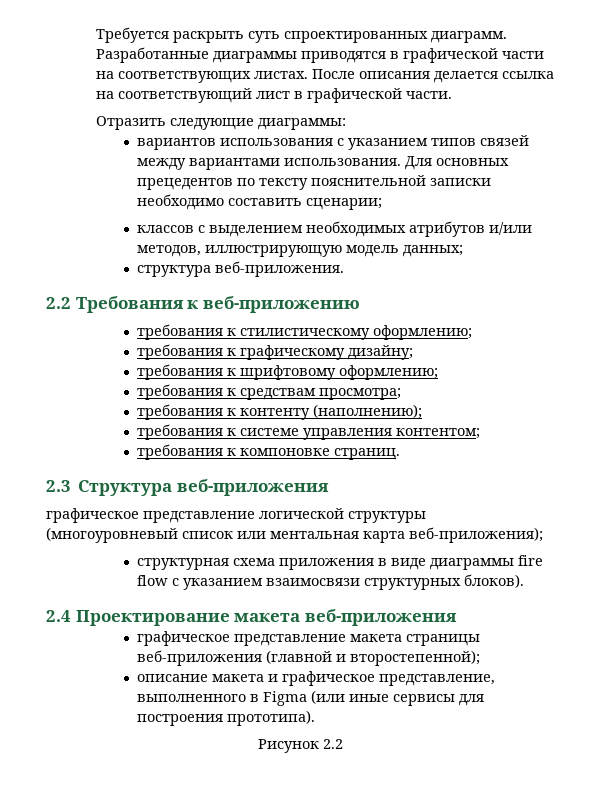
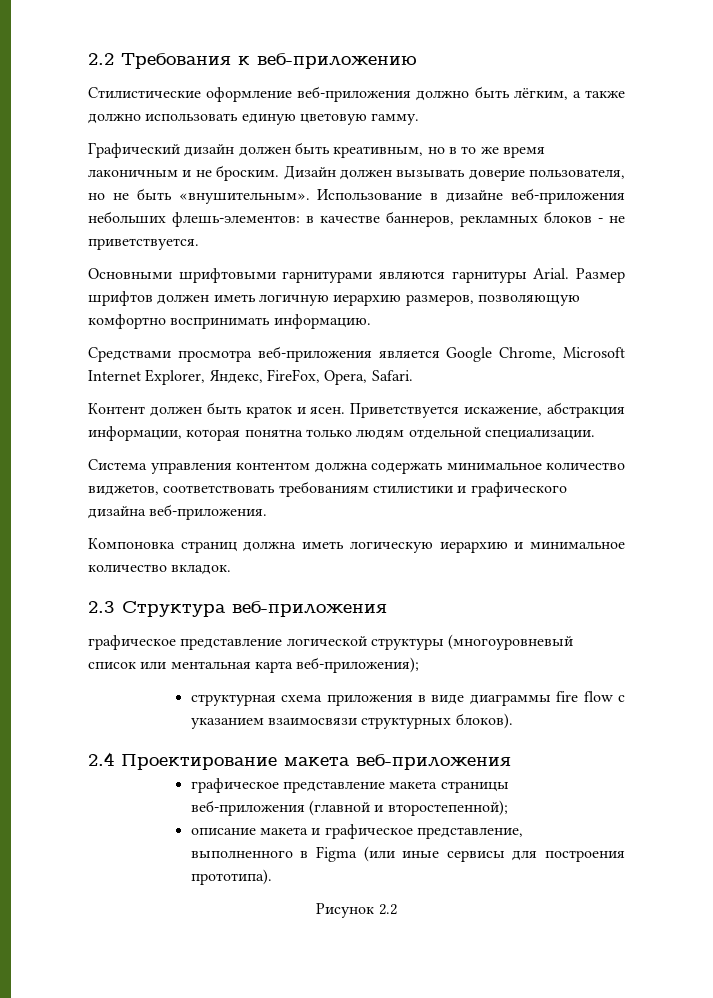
[96,27,508,43] [96,47,545,63] [96,69,555,83] [96,88,453,103] [96,116,347,130] [137,135,530,150] [137,156,510,170] [137,175,492,190] [137,194,383,210] [137,221,533,237] [137,245,464,257] [137,261,345,277] [46,296,360,313] [137,324,473,340] [137,344,414,360] [137,364,439,380] [137,384,402,400] [137,404,423,420] [137,424,481,440] [137,444,401,460] Требуется раскрыть суть спроектированных диаграмм. Разработанные диаграммы приводятся в графической части на соответствующих листах. После описания делается ссылка на соответствующий лист в графической части. // Отразить следующие диаграммы: // вариантов использования с указанием типов связей между вариантами использования. Для основных прецедентов по тексту пояснительной записки необходимо составить сценарии; // классов с выделением необходимых атрибутов и/или методов, иллюстрирующую модель данных; // структура веб-приложения. // 2.2 Требования к веб-приложению // требования к стилистическому оформлению; // требования к графическому дизайну; // требования к шрифтовому оформлению; // требования к средствам просмотра; // требования к контенту (наполнению); // требования к системе управления контентом; // требования к компоновке страниц. -> [88,53,417,69] [88,86,626,102] [88,113,420,125] [88,142,545,158] [88,165,625,181] [88,188,625,204] [88,211,625,227] [88,238,199,250] [88,268,626,283] [88,291,580,306] [88,314,371,329] [88,346,625,362] [88,369,413,385] [88,402,625,418] [88,426,595,441] [88,459,625,474] [88,481,567,497] [88,504,268,520] [88,538,625,553] [88,564,232,575] 2.2 Требования к веб-приложению // Стилистические оформление веб-приложения должно быть лёгким, а также должно использовать единую цветовую гамму. // Графический дизайн должен быть креативным, но в то же время лаконичным и не броским. Дизайн должен вызывать доверие пользователя, но не быть «внушительным». Использование в дизайне веб-приложения небольших флешь-элементов: в качестве баннеров, рекламных блоков - не приветствуется. // Основными шрифтовыми гарнитурами являются гарнитуры Arial. Размер шрифтов должен иметь логичную иерархию размеров, позволяющую комфортно воспринимать информацию. // Средствами просмотра веб-приложения является Google Chrome, Microsoft Internet Explorer, Яндекс, FireFox, Opera, Safari. // Контент должен быть краток и ясен. Приветствуется искажение, абстракция информации, которая понятна только людям отдельной специализации. // Система управления контентом должна содержать минимальное количество виджетов, соответствовать требованиям стилистики и графического дизайна веб-приложения. // Компоновка страниц должна иметь логическую иерархию и минимальное количество вкладок.

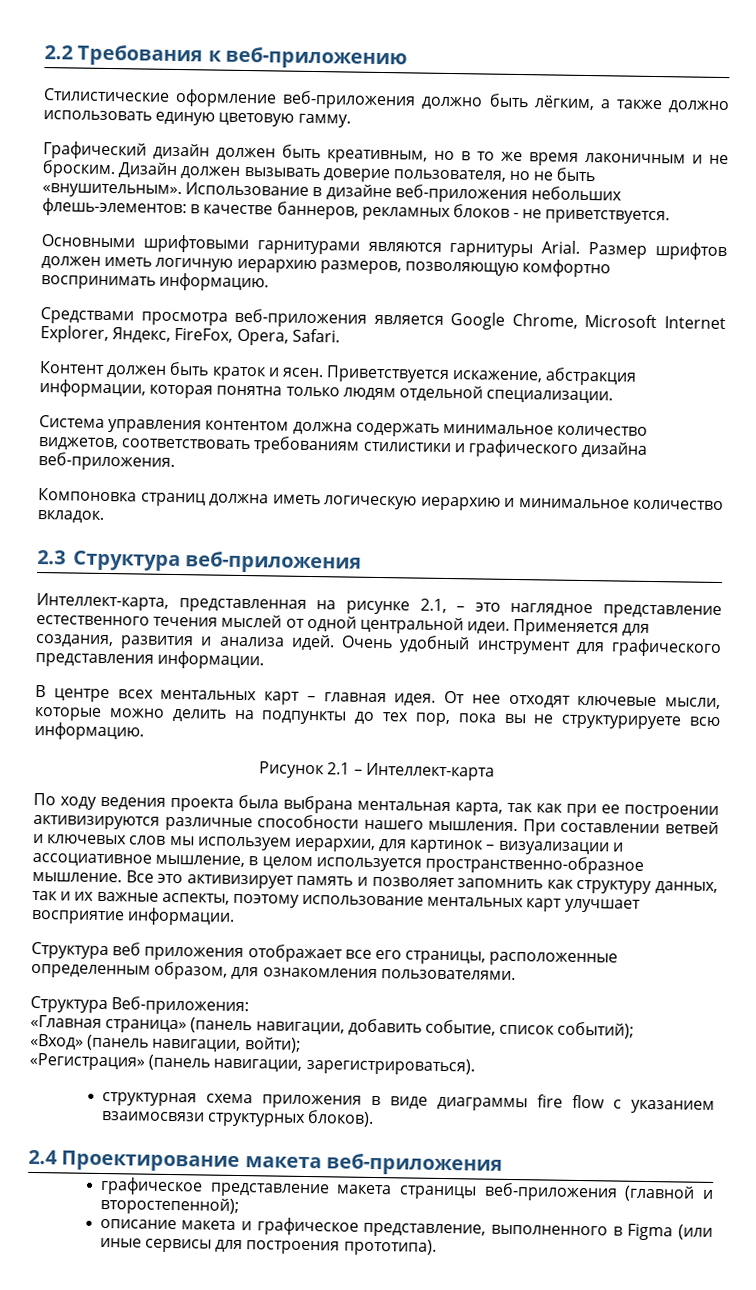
[88,634,574,650] [88,657,420,673] графическое представление логической структуры (многоуровневый список или ментальная карта веб-приложения); -> [36,592,722,620] [36,614,651,637] [35,633,722,658] [35,650,265,670] [35,684,721,710] [34,706,720,730] [34,721,144,741] [259,761,495,781] [33,792,719,820] [33,814,719,836] [33,833,624,856] [32,852,644,875] [32,870,719,895] [32,890,641,913] [31,907,236,926] [31,941,619,967] [31,961,516,981] [30,995,250,1016] [30,1014,635,1039] [30,1033,301,1053] [29,1052,475,1076] Интеллект-карта, представленная на рисунке 2.1, – это наглядное представление естественного течения мыслей от одной центральной идеи. Применяется для создания, развития и анализа идей. Очень удобный инструмент для графического представления информации. // В центре всех ментальных карт – главная идея. От нее отходят ключевые мысли, которые можно делить на подпункты до тех пор, пока вы не структурируете всю информацию. // Рисунок 2.1 – Интеллект-карта // По ходу ведения проекта была выбрана ментальная карта, так как при ее построении активизируются различные способности нашего мышления. При составлении ветвей и ключевых слов мы используем иерархии, для картинок – визуализации и ассоциативное мышление, в целом используется пространственно-образное мышление. Все это активизирует память и позволяет запомнить как структуру данных, так и их важные аспекты, поэтому использование ментальных карт улучшает восприятие информации. // Структура веб приложения отображает все его страницы, расположенные определенным образом, для ознакомления пользователями. // Структура Веб-приложения: // «Главная страница» (панель навигации, добавить событие, список событий); // «Вход» (панель навигации, войти); // «Регистрация» (панель навигации, зарегистрироваться).
[316,903,397,918] // Рисунок 2.2 -> (437, 1247) none

